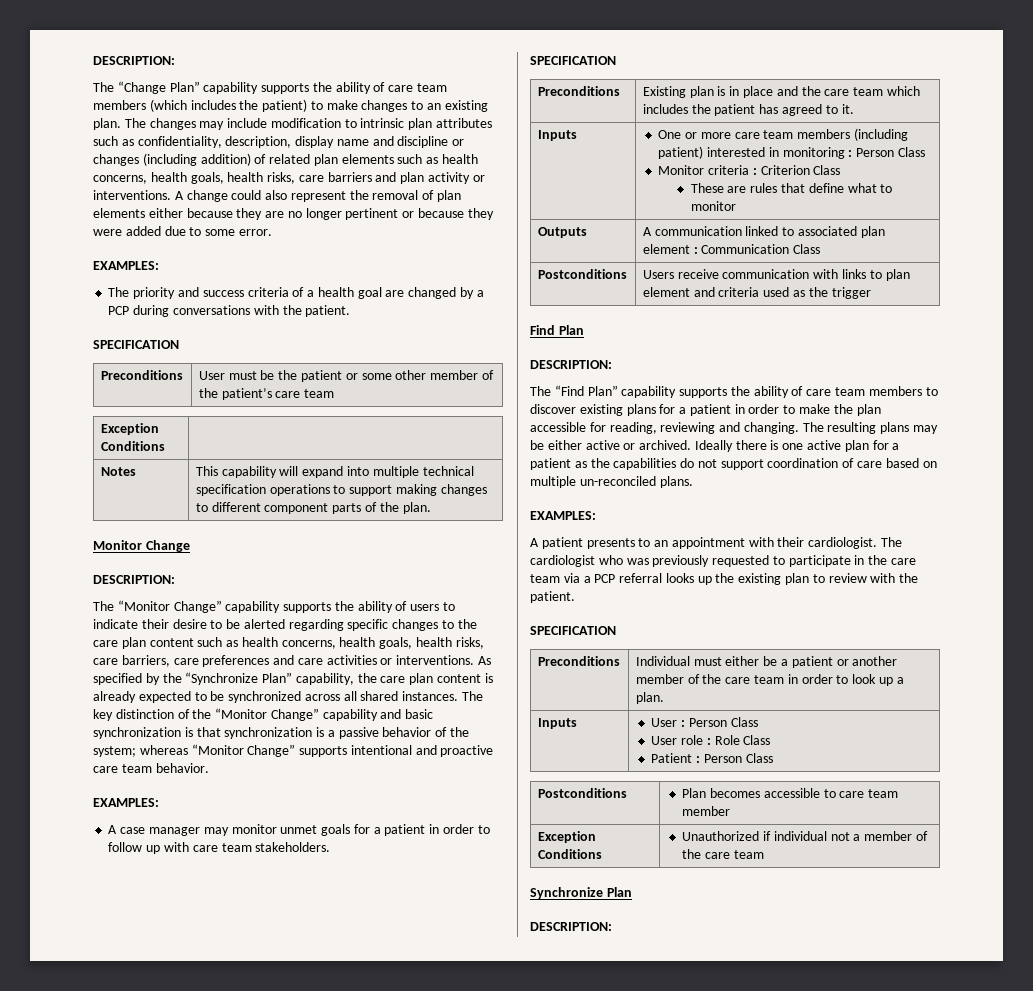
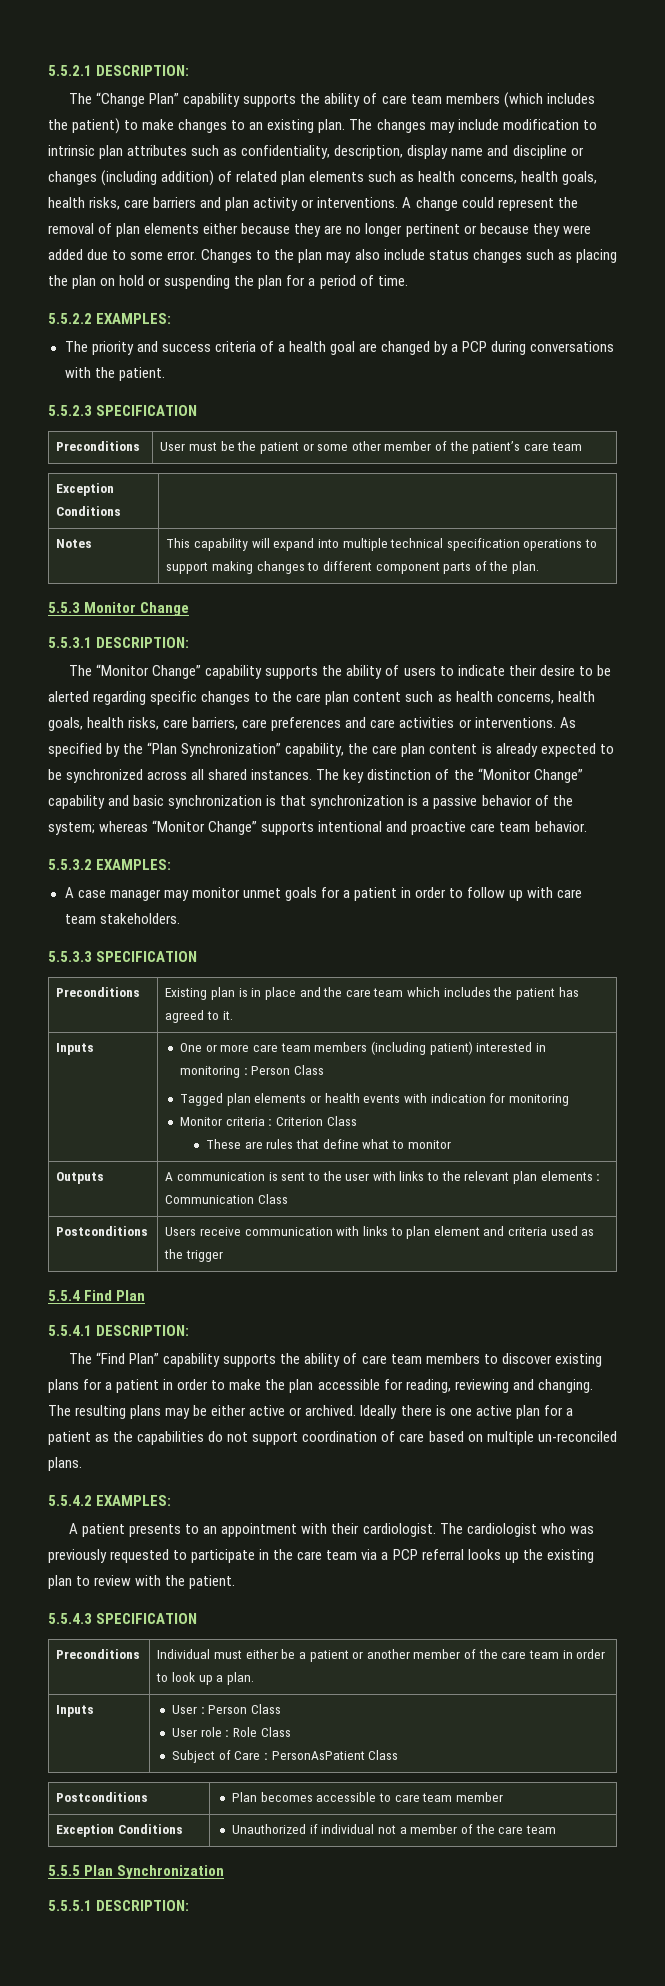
(93, 60) none -> [48,65,92,76] 5.5.2.1
[265,190,288,200] also -> (494, 202) none
(272, 232) // -> [201,249,617,263] [48,275,408,289] [48,313,92,324] Changes to the plan may also include status changes such as placing the plan on hold or suspending the plan for a period of time. // 5.5.2.2
(351, 311) none -> [48,405,92,416] 5.5.2.3
(431, 508) none -> [48,602,80,613] 5.5.3
(190, 546) none -> [48,637,92,648] 5.5.3.1
[185,672,293,685] “Synchronize Plan” -> [147,742,282,757] “Plan Synchronization”
(209, 768) none -> [48,859,92,870] 5.5.3.2
(331, 847) none -> [48,951,92,962] 5.5.3.3
(925, 152) none -> [180,1093,569,1106] // Tagged plan elements or health events with indication for monitoring
[745,226,885,238] [642,244,690,254] linked to associated plan element -> [268,1171,593,1184] is sent to the user with links to the relevant plan elements
(871, 293) none -> [48,1290,80,1301] 5.5.4
(584, 330) none -> [48,1325,92,1336] 5.5.4.1
(693, 482) none -> [48,1495,92,1506] 5.5.4.2
(575, 597) none -> [48,1613,92,1624] 5.5.4.3
[651,753,742,763] Patient : Person -> [172,1750,365,1763] Subject of Care : PersonAsPatient
[530,887,632,899] Synchronize Plan // -> [48,1865,225,1879] [48,1900,92,1911] 5.5.5 Plan Synchronization // 5.5.5.1

